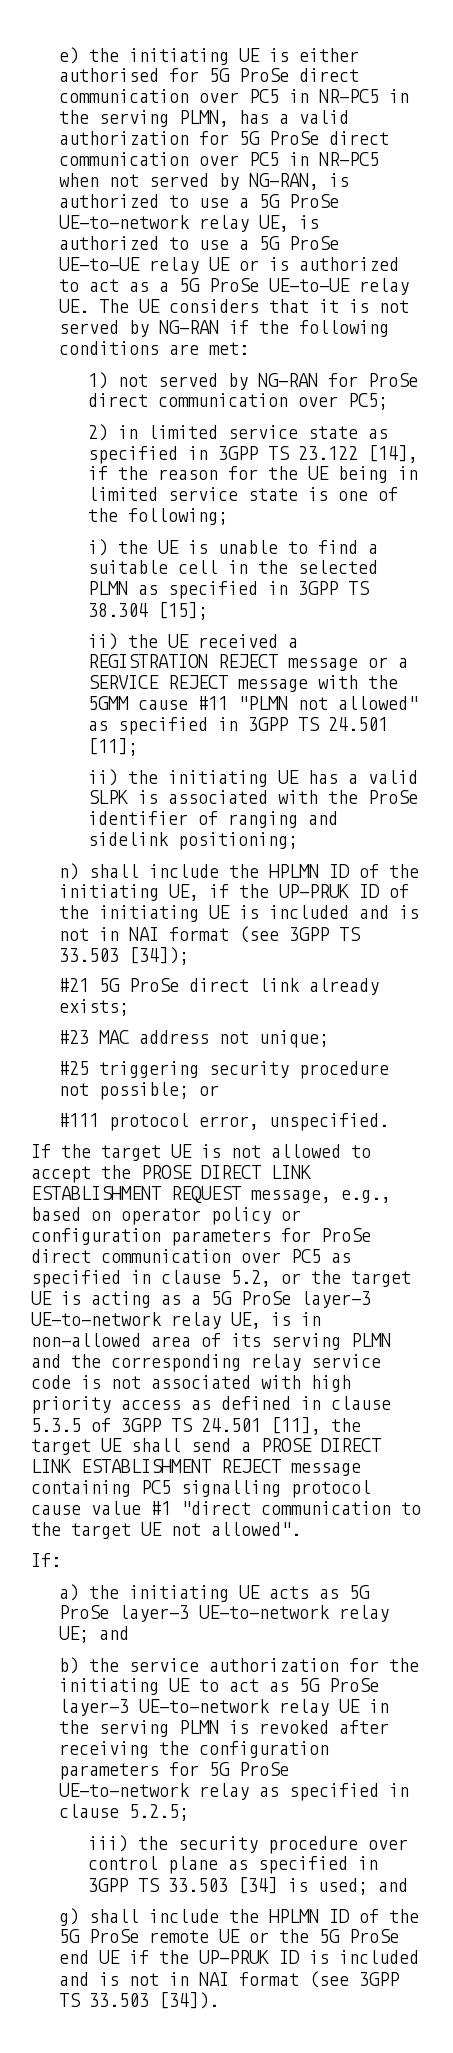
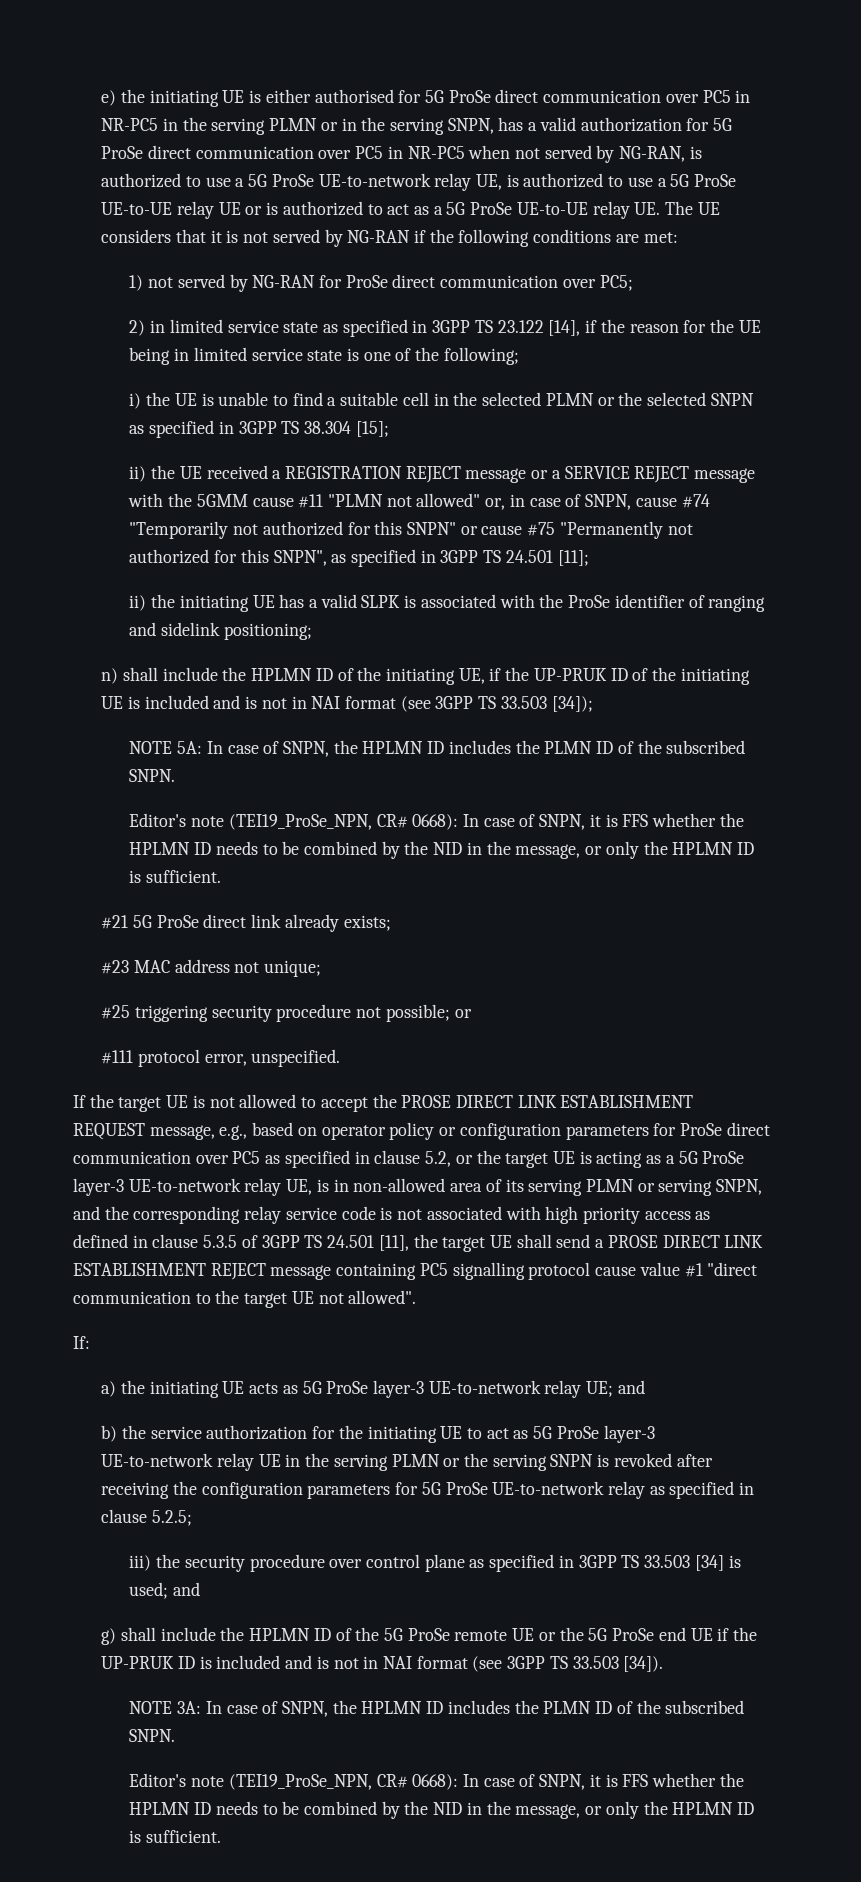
[179,110,230,127] PLMN, -> [269,117,494,135] PLMN or in the serving SNPN,
(128, 588) none -> [597,392,754,406] or the selected SNPN
(418, 703) none -> [485,494,710,510] [129,521,693,539] [129,549,327,566] or, in case of SNPN, cause #74 "Temporarily not authorized for this SNPN" or cause #75 "Permanently not authorized for this SNPN",
(190, 956) none -> [129,740,746,757] [129,769,176,782] [129,813,744,830] [129,841,755,859] [129,870,222,883] // NOTE 5A: In case of SNPN, the HPLMN ID includes the PLMN ID of the subscribed SNPN. // Editor's note (TEI19_ProSe_NPN, CR# 0668): In case of SNPN, it is FFS whether the HPLMN ID needs to be combined by the NID in the message, or only the HPLMN ID is sufficient.
(391, 1340) none -> [637,1179,763,1196] or serving SNPN,
(220, 1727) none -> [443,1453,594,1471] or the serving SNPN
(220, 2000) none -> [129,1700,745,1717] [129,1729,176,1742] [129,1773,744,1790] [129,1801,755,1819] [129,1830,222,1843] // NOTE 3A: In case of SNPN, the HPLMN ID includes the PLMN ID of the subscribed SNPN. // Editor's note (TEI19_ProSe_NPN, CR# 0668): In case of SNPN, it is FFS whether the HPLMN ID needs to be combined by the NID in the message, or only the HPLMN ID is sufficient.

